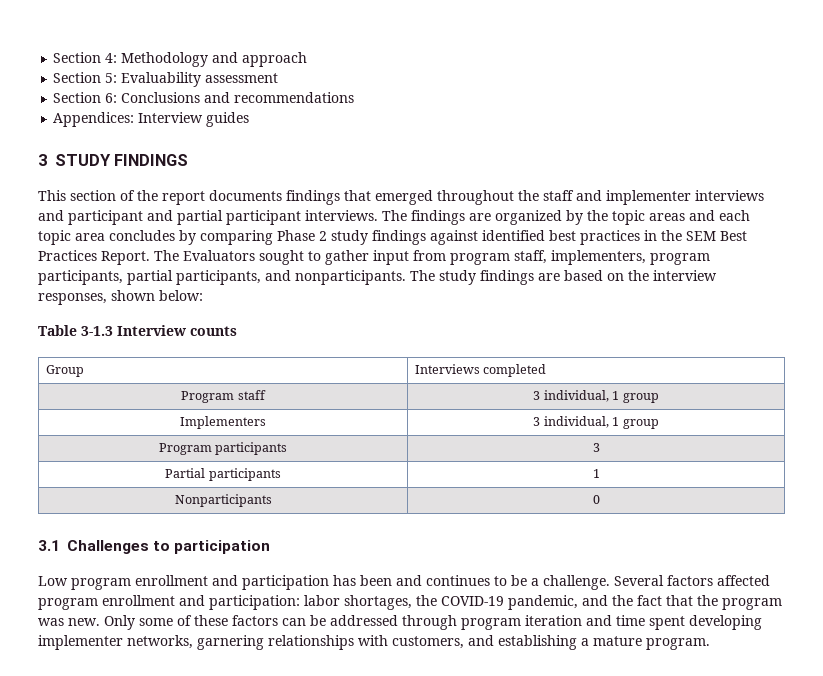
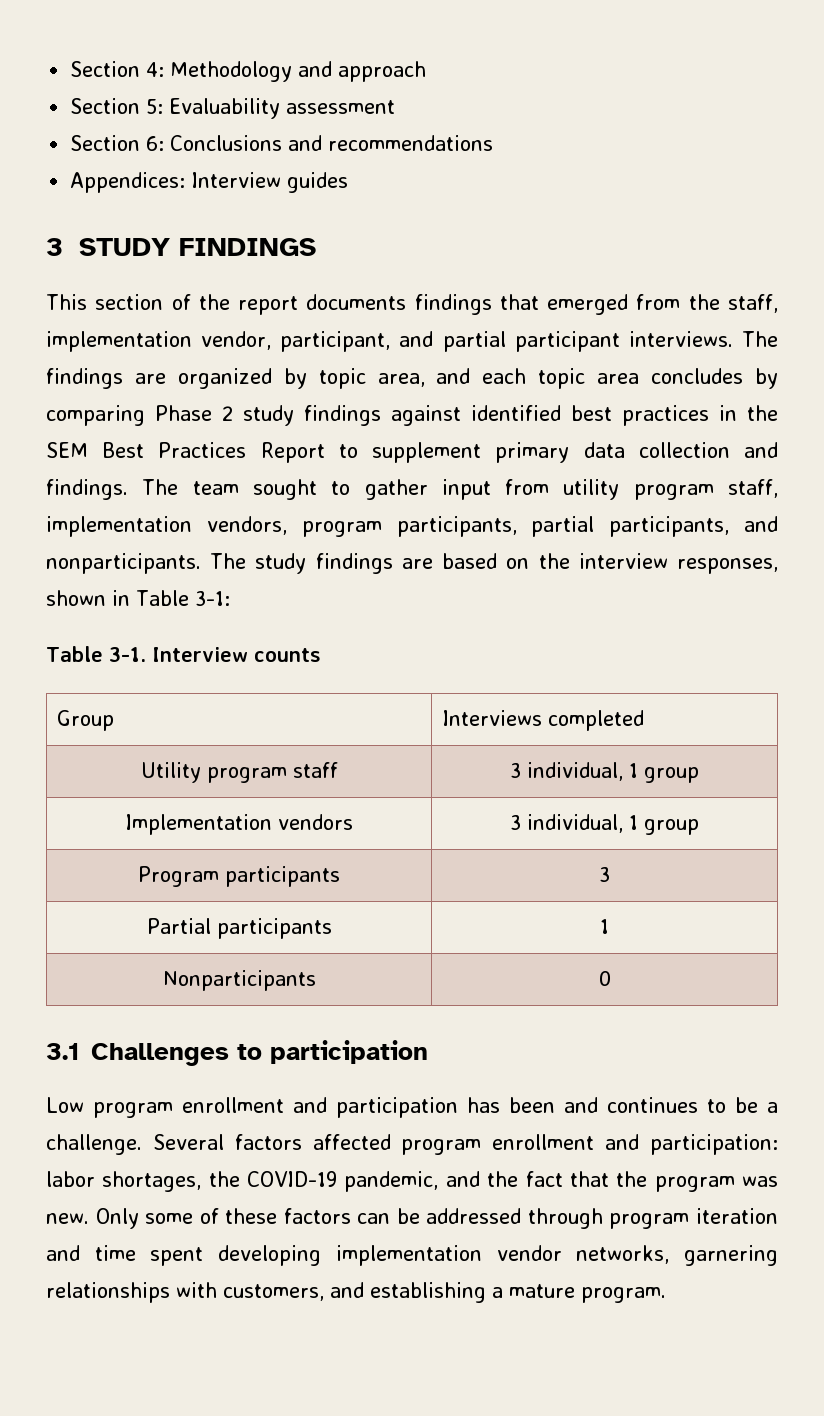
[437,190,764,205] [38,210,143,225] throughout the staff and implementer interviews and participant -> [636,294,778,313] [46,331,391,352] from the staff, implementation vendor, participant,
[587,210,685,225] the topic areas -> [318,368,425,389] topic area,
[101,250,255,265] Report. The Evaluators -> [260,442,778,463] [46,479,239,500] Report to supplement primary data collection and findings. The team
(446, 255) none -> [563,479,620,500] utility
[551,250,646,265] implementers, -> [46,516,287,537] implementation vendors,
[159,290,203,301] [38,325,113,336] below: // Table 3-1.3 -> [112,590,230,606] [46,646,146,662] in Table 3-1: // Table 3-1.
[181,391,235,403] Program -> [140,762,287,783] Utility program
[180,416,266,429] Implementers -> [125,814,353,835] Implementation vendors
[38,635,123,650] implementer -> [335,1245,562,1266] implementation vendor

